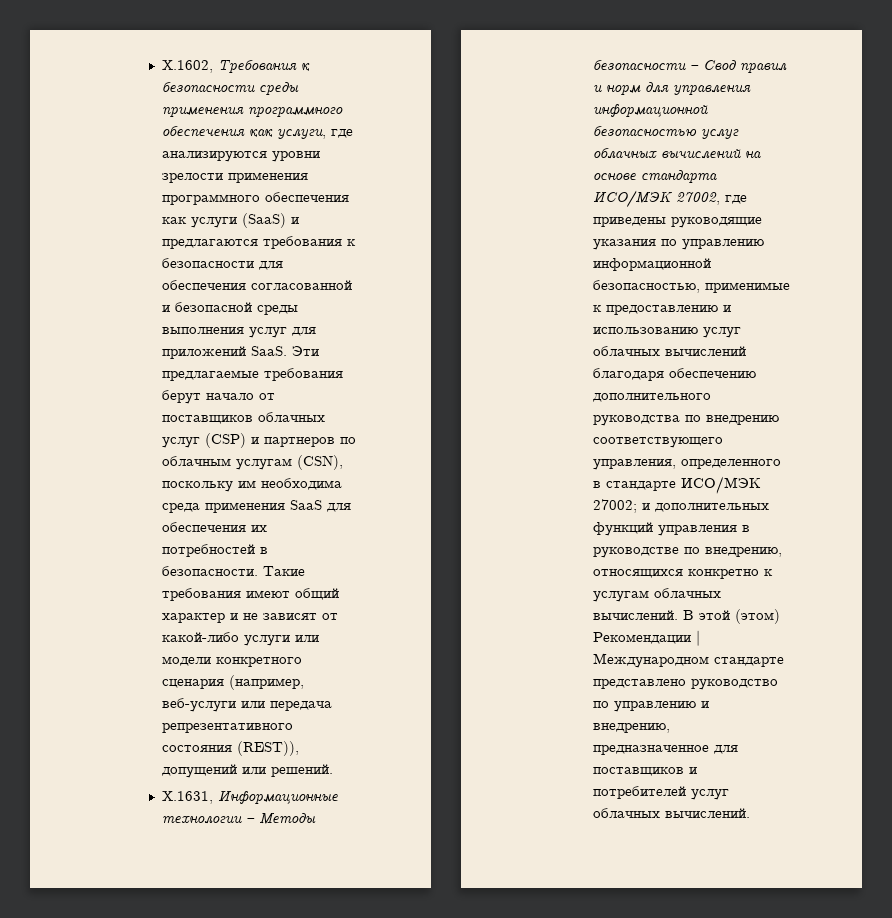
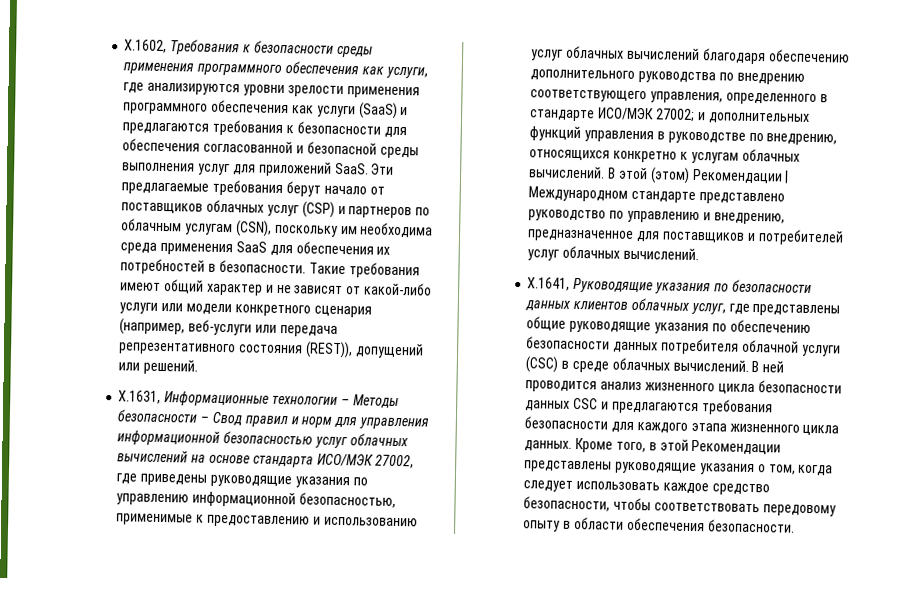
(751, 813) none -> [527,277,812,295] [525,297,841,317] [526,316,811,335] [526,336,841,357] [525,356,785,373] [525,380,842,395] [525,397,773,416] [524,416,840,436] [524,438,782,455] [524,460,834,476] [523,480,770,496] [523,496,836,517] [523,516,795,533] // X.1641, Руководящие указания по безопасности данных клиентов облачных услуг, где представлены общие руководящие указания по обеспечению безопасности данных потребителя облачной услуги (CSC) в среде облачных вычислений. В ней проводится анализ жизненного цикла безопасности данных CSC и предлагаются требования безопасности для каждого этапа жизненного цикла данных. Кроме того, в этой Рекомендации представлены руководящие указания о том, когда следует использовать каждое средство безопасности, чтобы соответствовать передовому опыту в области обеспечения безопасности.

